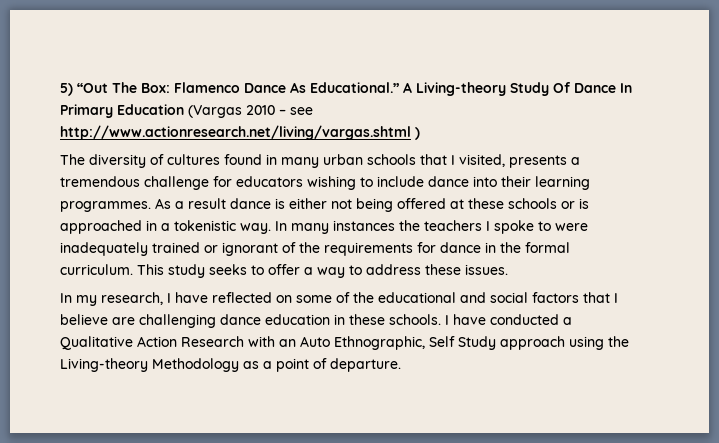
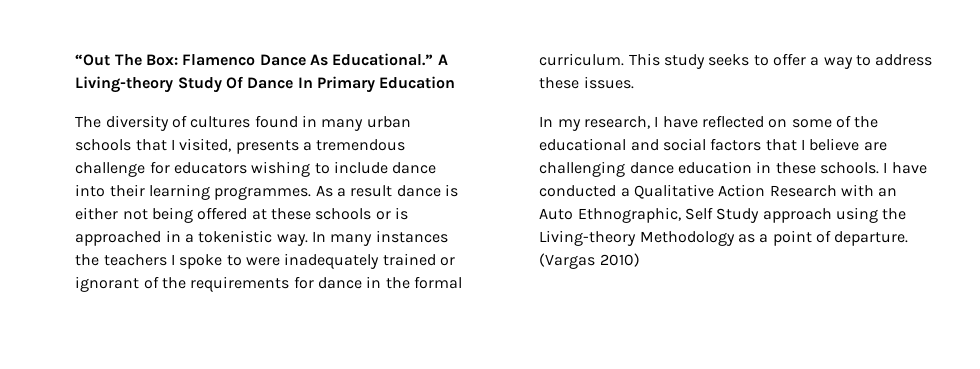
[60,83,74,96] 5) -> (75, 60) none
[188,105,314,118] [60,125,421,140] (Vargas 2010 – see http://www.actionresearch.net/living/vargas.shtml ) -> (456, 82) none
(402, 365) none -> [539,253,640,269] (Vargas 2010)

